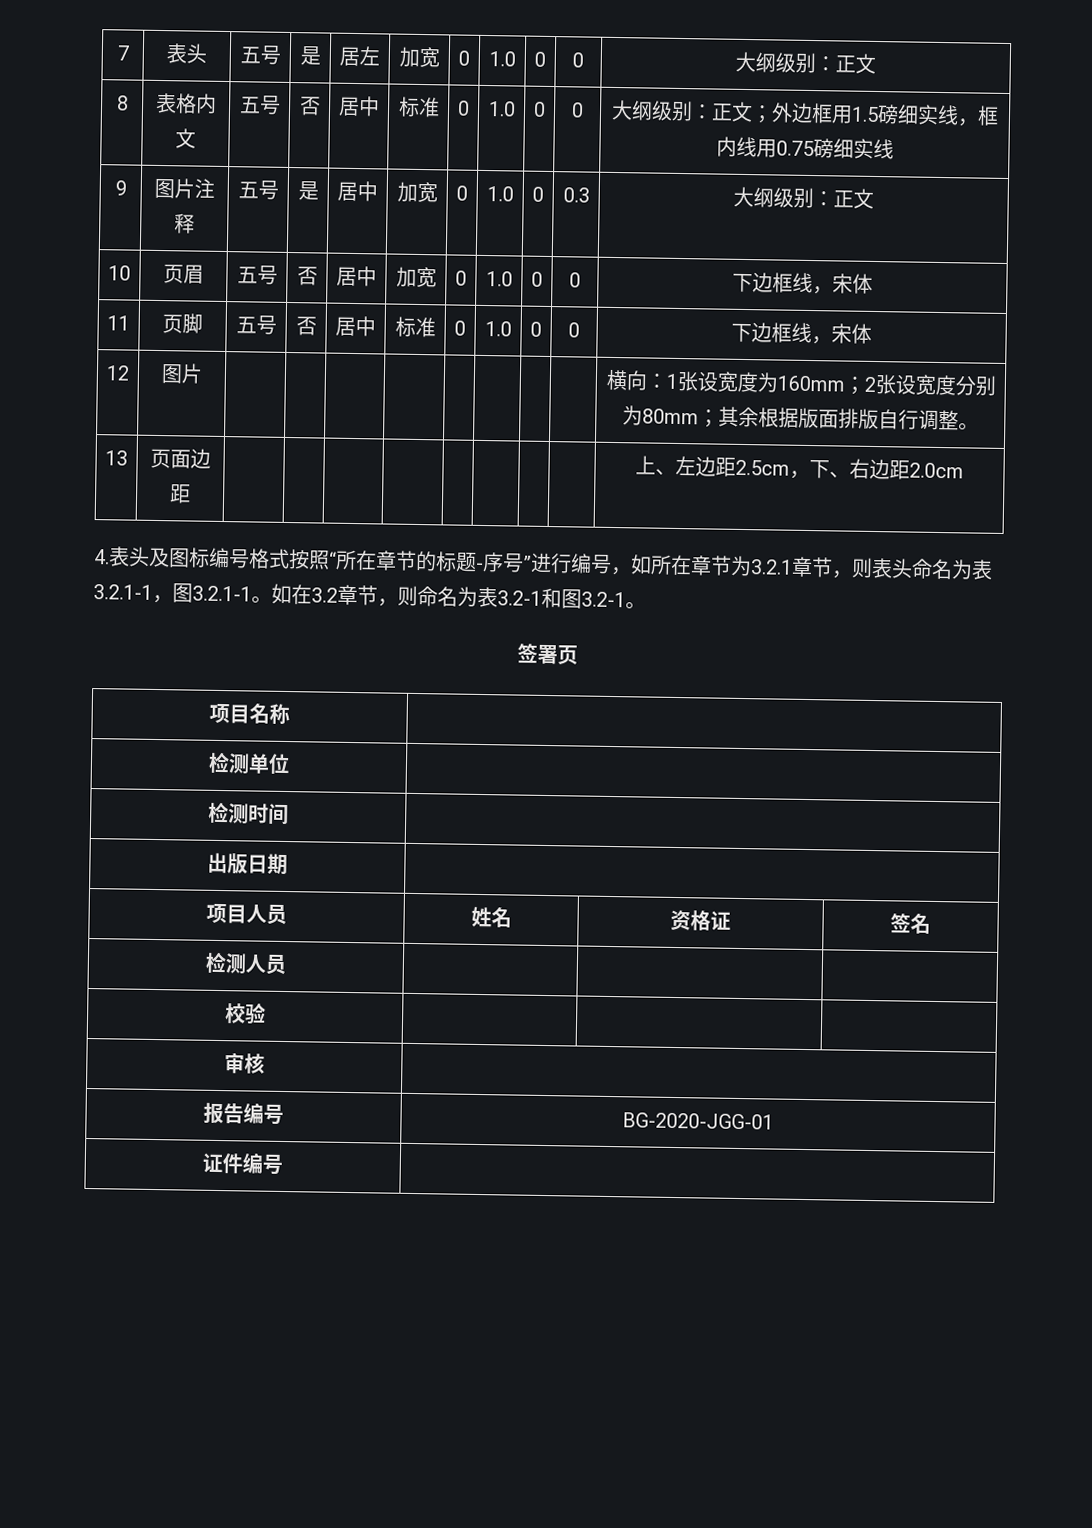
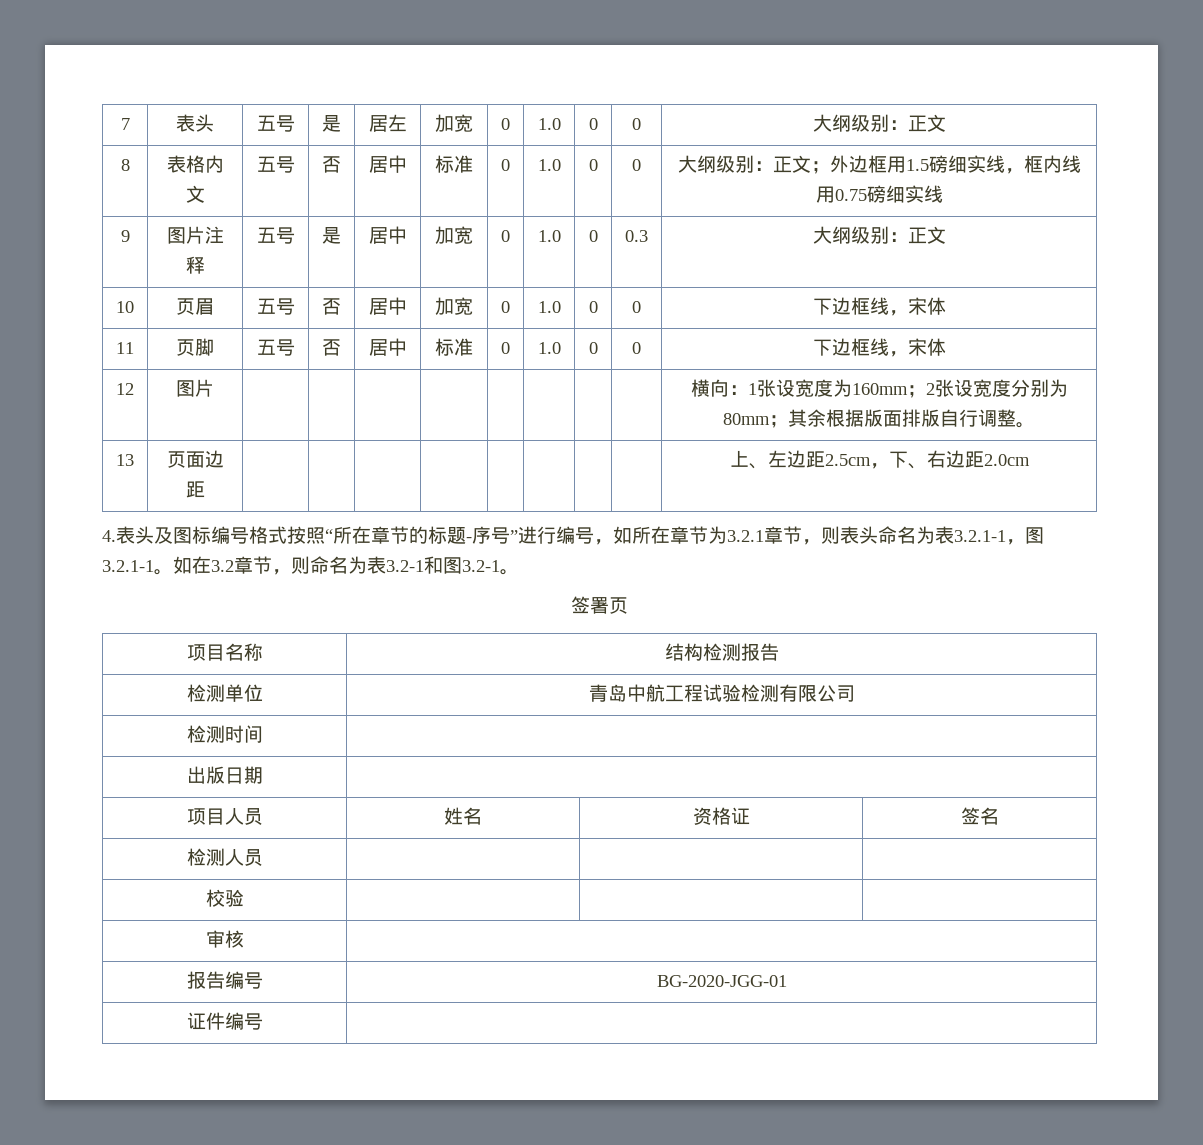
(290, 714) none -> [664,643,779,661] 结构检测报告
(290, 764) none -> [588,684,855,702] 青岛中航工程试验检测有限公司

